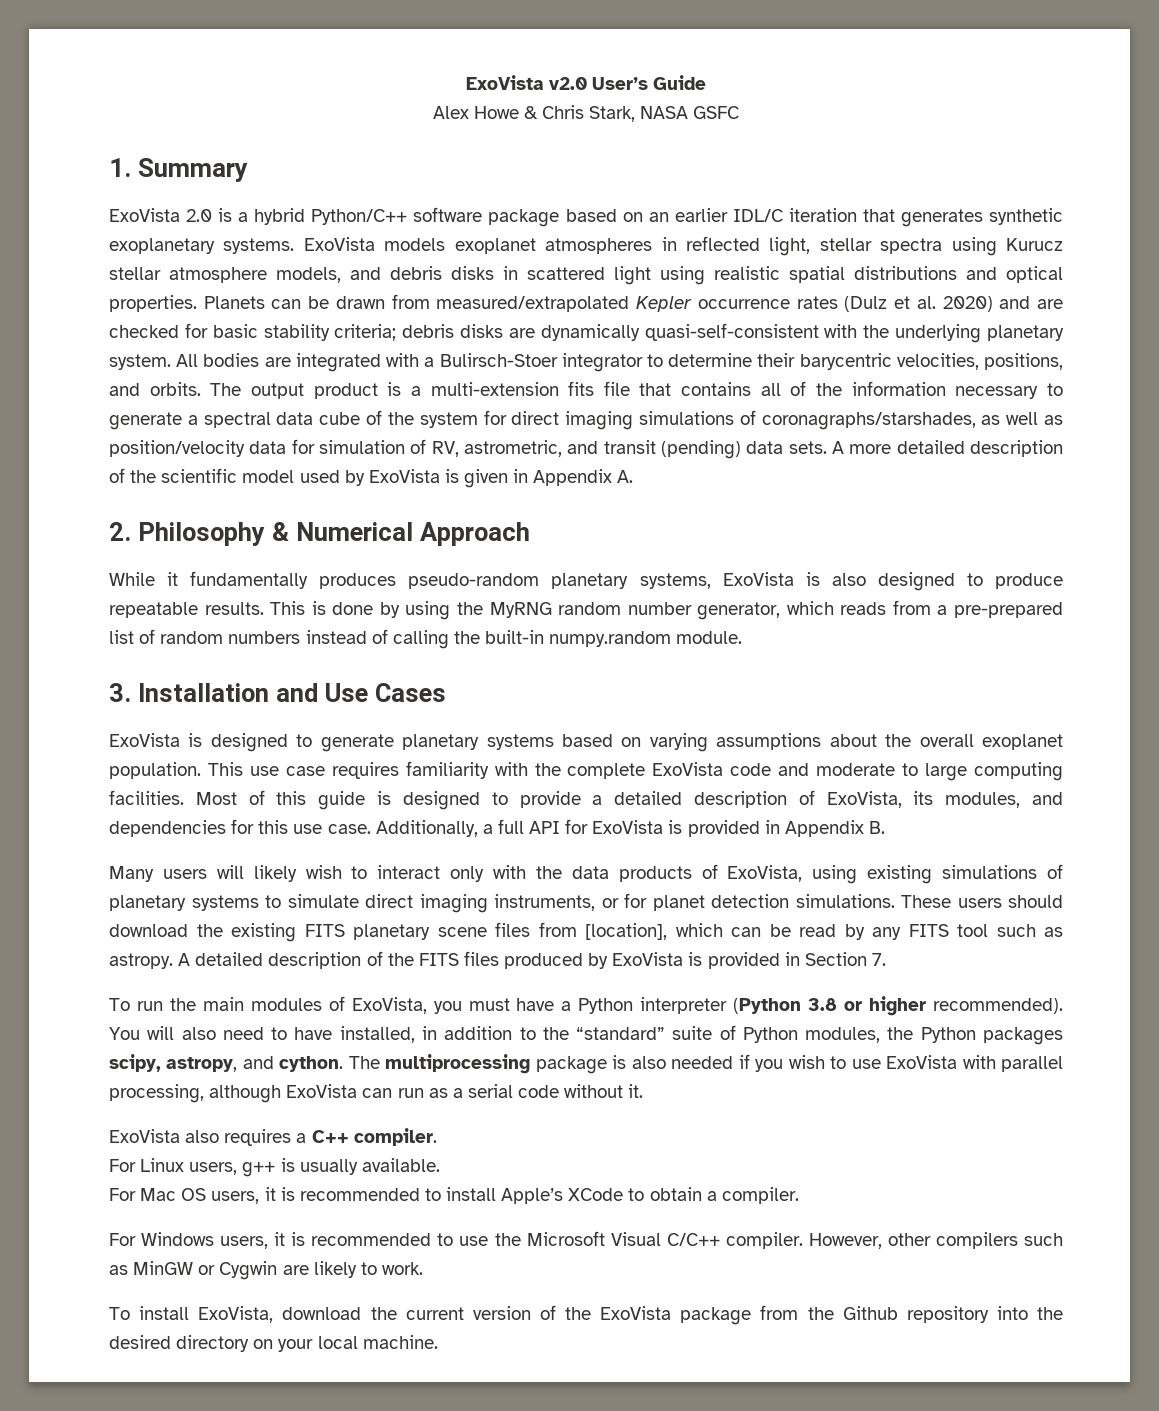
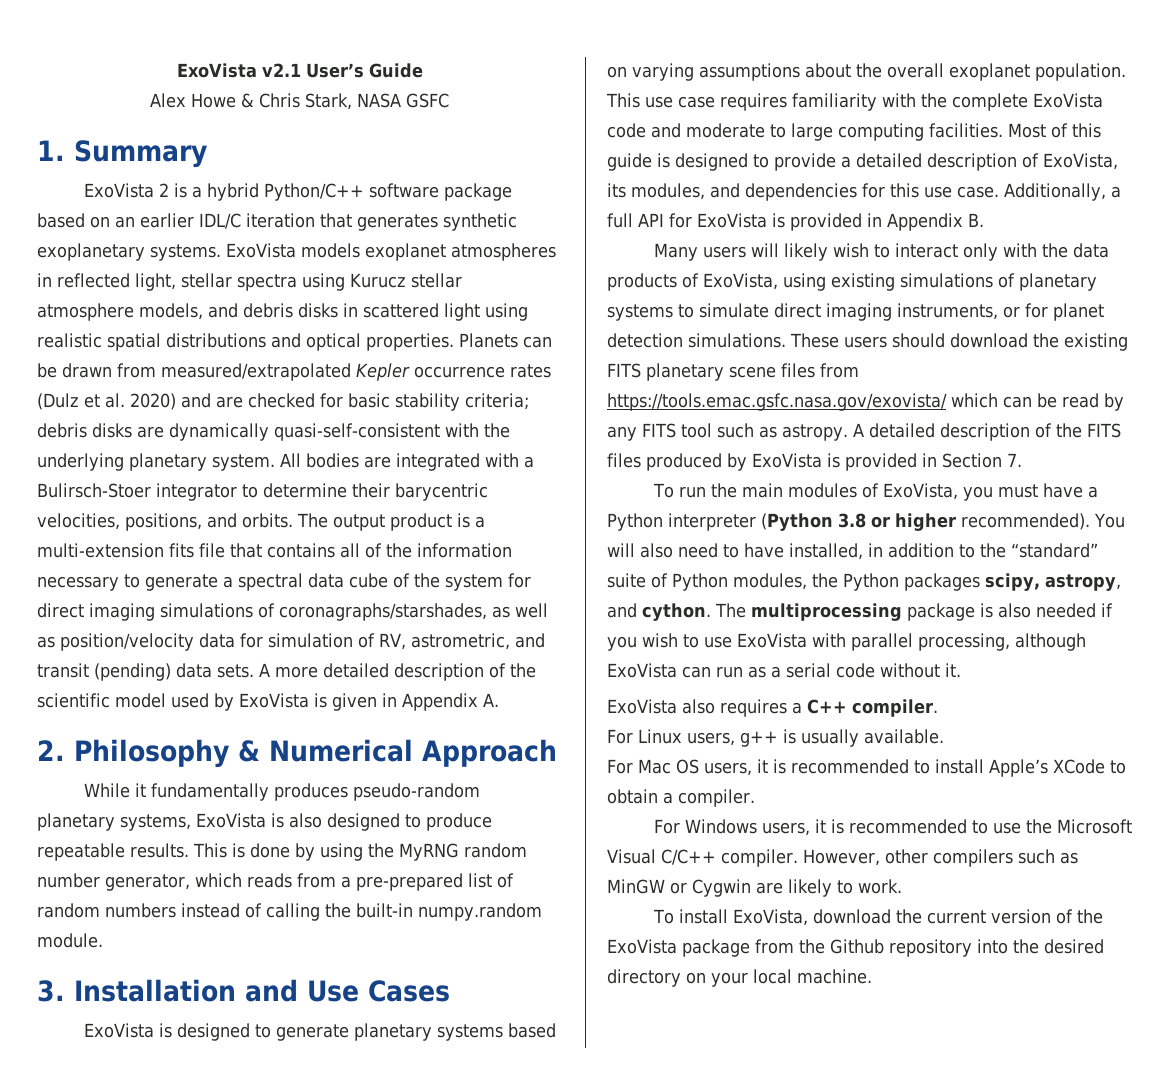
[465,75,587,90] ExoVista v2.0 -> [176,63,301,78] ExoVista v2.1
[186,209,213,222] 2.0 -> [158,183,169,197] 2
[585,923,667,940] [location], -> [607,393,947,411] https://tools.emac.gsfc.nasa.gov/exovista/

